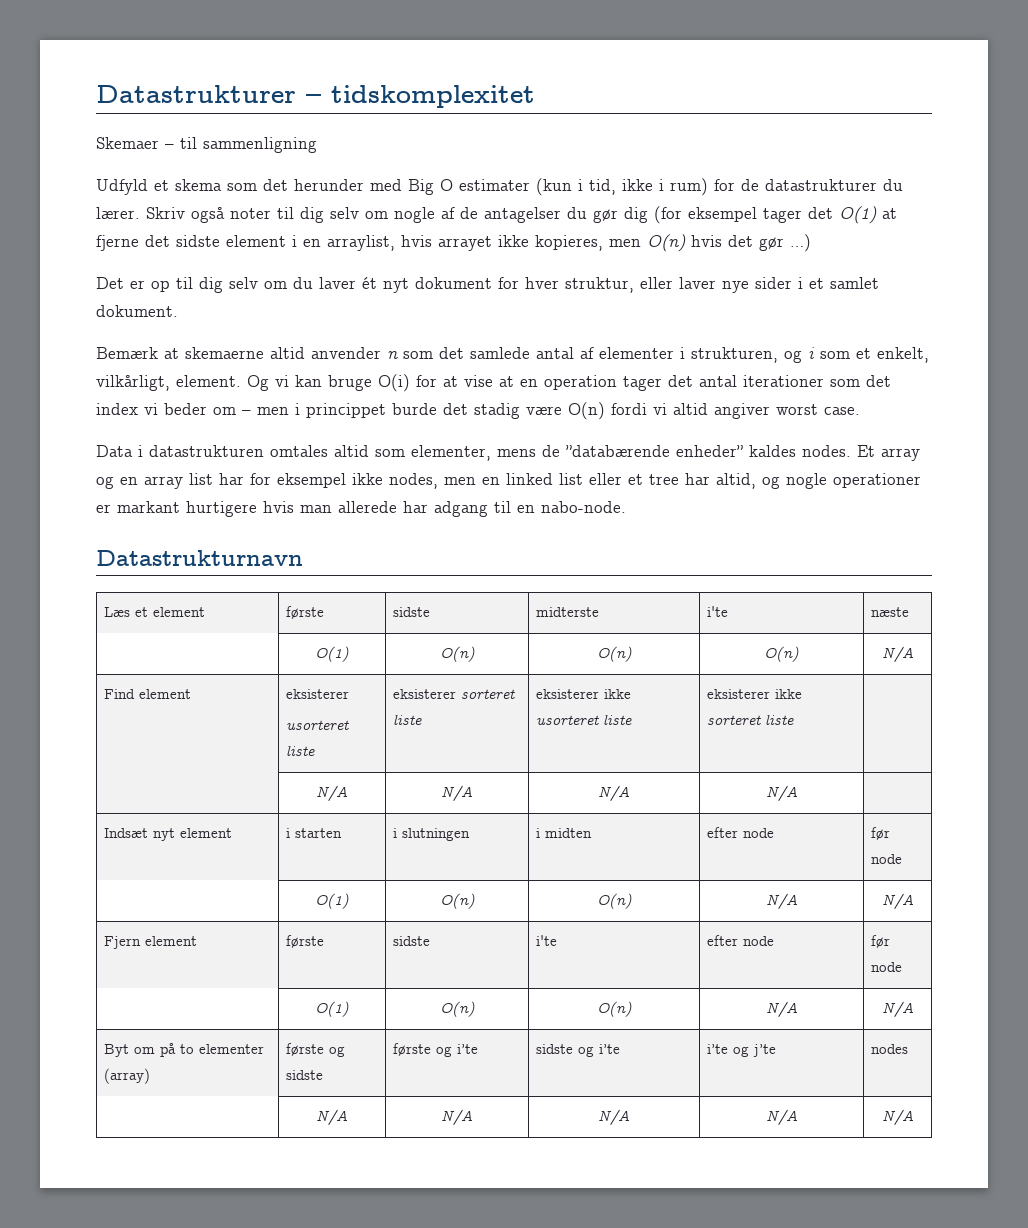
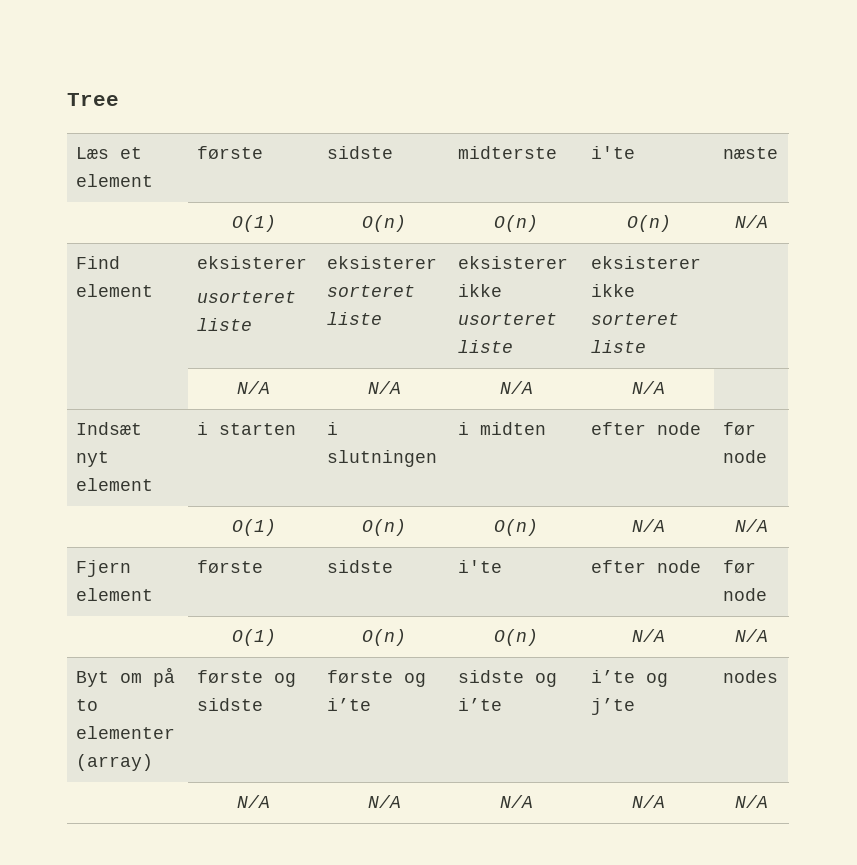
[96,85,535,108] [96,137,317,153] [96,178,903,196] [96,206,897,224] [96,234,811,252] [96,277,879,293] [96,305,178,317] [96,347,929,363] [96,374,891,392] [96,402,860,420] [96,445,920,461] [96,473,921,489] [96,501,626,517] [96,550,303,566] Datastrukturer – tidskomplexitet // Skemaer – til sammenligning // Udfyld et skema som det herunder med Big O estimater (kun i tid, ikke i rum) for de datastrukturer du lærer. Skriv også noter til dig selv om nogle af de antagelser du gør dig (for eksempel tager det O(1) at fjerne det sidste element i en arraylist, hvis arrayet ikke kopieres, men O(n) hvis det gør …) // Det er op til dig selv om du laver ét nyt dokument for hver struktur, eller laver nye sider i et samlet dokument. // Bemærk at skemaerne altid anvender n som det samlede antal af elementer i strukturen, og i som et enkelt, vilkårligt, element. Og vi kan bruge O(i) for at vise at en operation tager det antal iterationer som det index vi beder om – men i princippet burde det stadig være O(n) fordi vi altid angiver worst case. // Data i datastrukturen omtales altid som elementer, mens de ”databærende enheder” kaldes nodes. Et array og en array list har for eksempel ikke nodes, men en linked list eller et tree har altid, og nogle operationer er markant hurtigere hvis man allerede har adgang til en nabo-node. // Datastrukturnavn -> [67,93,119,106] Tree

